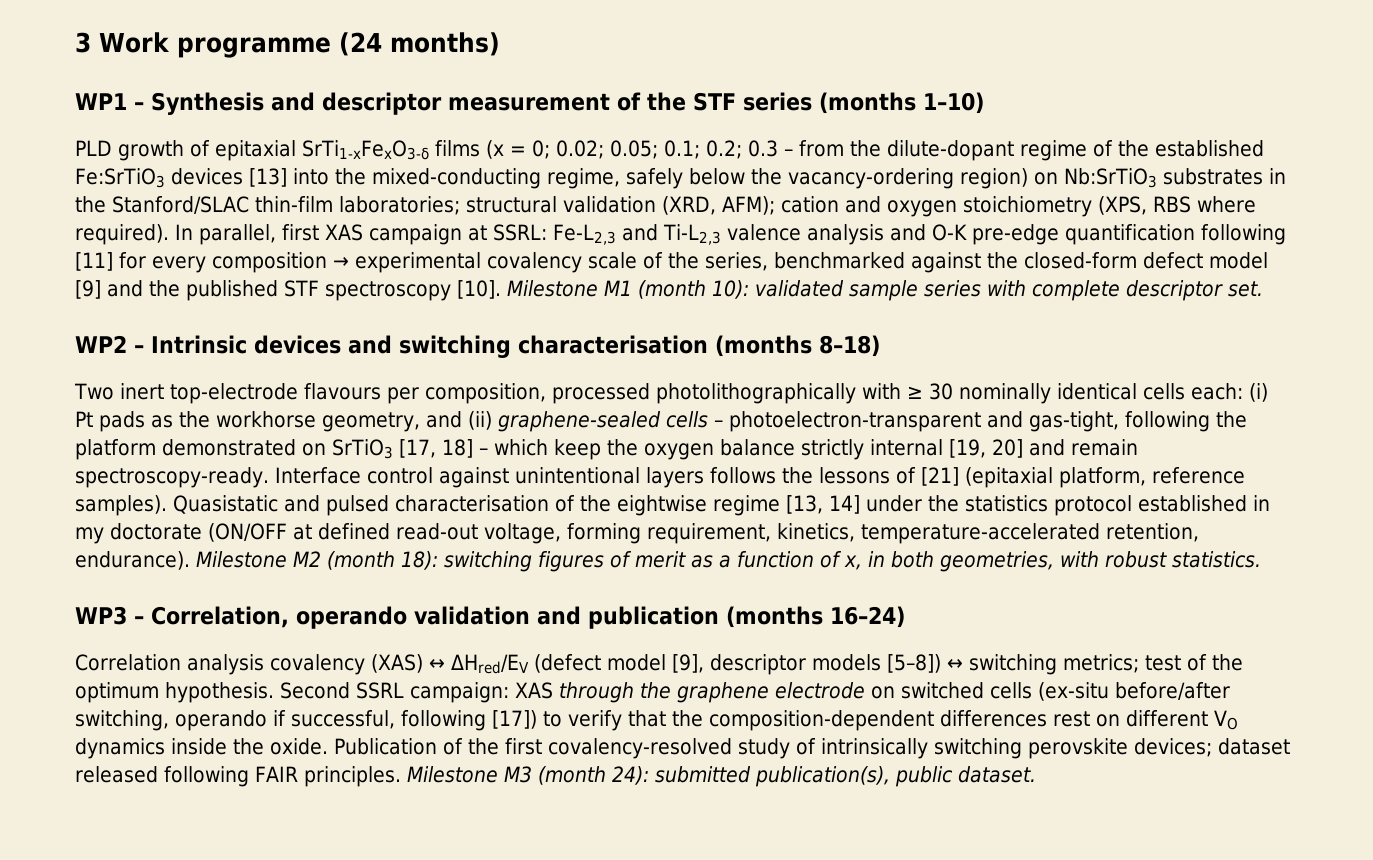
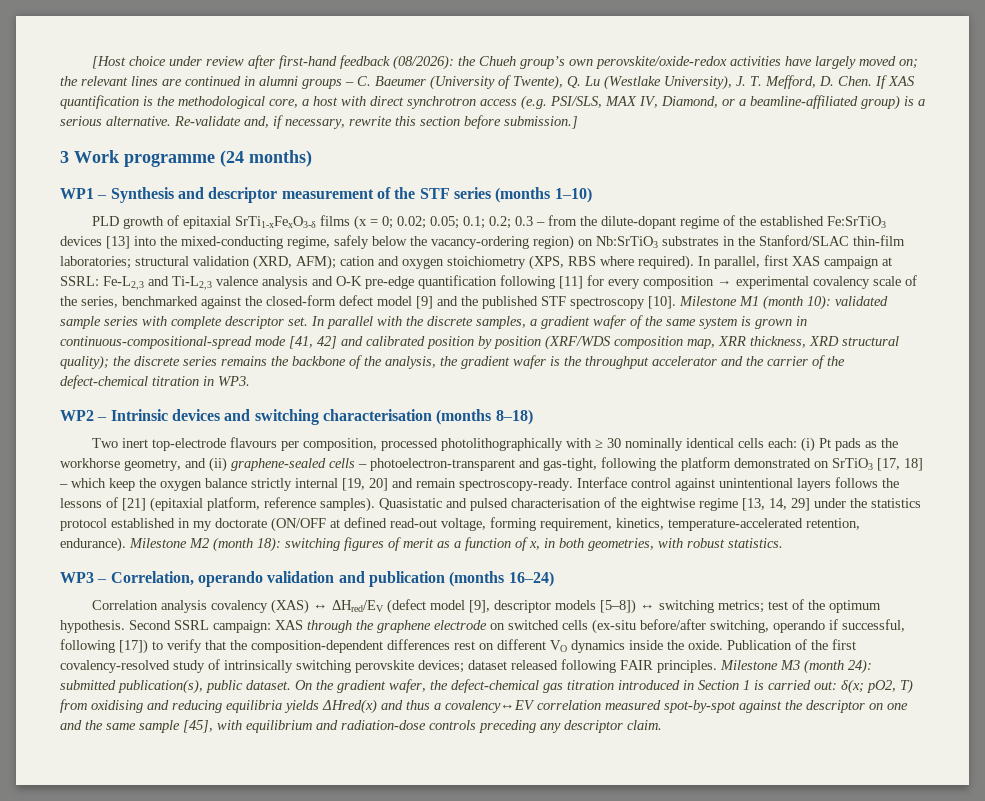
(75, 42) none -> [92,55,919,70] [60,75,915,90] [60,95,925,110] [60,115,578,129] [Host choice under review after first-hand feedback (08/2026): the Chueh group’s own perovskite/oxide-redox activities have largely moved on; the relevant lines are continued in alumni groups – C. Baeumer (University of Twente), Q. Lu (Westlake University), J. T. Mefford, D. Chen. If XAS quantification is the methodological core, a host with direct synchrotron access (e.g. PSI/SLS, MAX IV, Diamond, or a beamline-affiliated group) is a serious alternative. Re-validate and, if necessary, rewrite this section before submission.] //
(1263, 289) none -> [311,315,807,329] [60,335,899,350] [60,355,845,370] [60,375,250,389] In parallel with the discrete samples, a gradient wafer of the same system is grown in continuous-compositional-spread mode [41, 42] and calibrated position by position (XRF/WDS composition map, XRR thickness, XRD structural quality); the discrete series remains the backbone of the analysis, the gradient wafer is the throughput accelerator and the carrier of the defect-chemical titration in WP3.
[829,495,860,514] 14] -> [769,498,810,511] 14, 29]
(1036, 774) none -> [295,679,913,694] [60,699,908,714] [60,720,662,733] On the gradient wafer, the defect-chemical gas titration introduced in Section 1 is carried out: δ(x; pO2, T) from oxidising and reducing equilibria yields ΔHred(x) and thus a covalency↔EV correlation measured spot-by-spot against the descriptor on one and the same sample [45], with equilibrium and radiation-dose controls preceding any descriptor claim.

